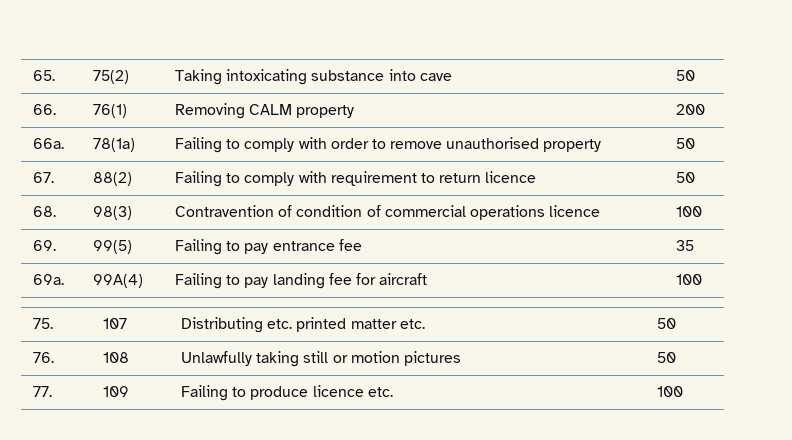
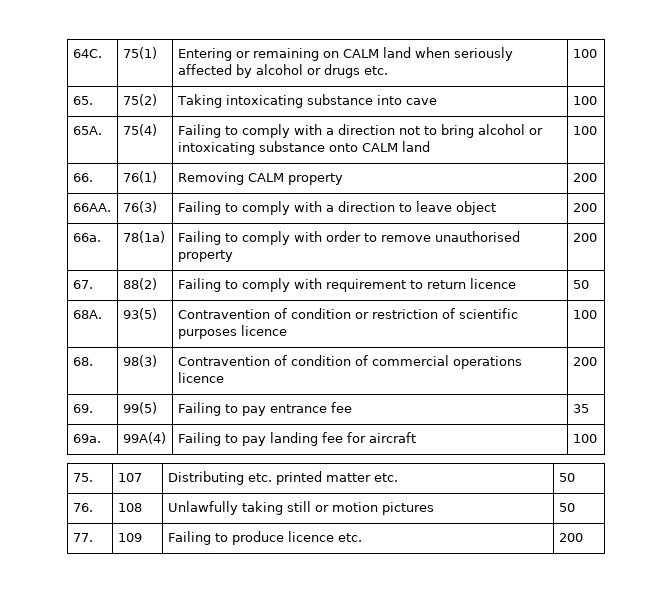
(33, 75) none -> [72,49,102,58] [122,47,157,59] [177,47,513,61] [177,64,388,78] [572,49,597,58] 64C. | 75(1) | Entering or remaining on CALM land when seriously affected by alcohol or drugs etc. | 100 //
[676,70,696,81] 50 -> [572,96,597,105] [72,126,102,135] [122,124,157,136] [177,124,543,138] [177,141,430,155] [572,126,597,135] 100 // 65A. | 75(4) | Failing to comply with a direction not to bring alcohol or intoxicating substance onto CALM land | 100
(706, 109) none -> [72,203,111,212] [122,201,157,213] [177,201,496,215] [572,203,597,212] // 66AA. | 76(3) | Failing to comply with a direction to leave object | 200
[676,138,696,149] 50 -> [572,233,597,242] 200
(696, 177) none -> [72,310,102,319] [122,308,157,320] [177,308,518,319] [177,325,287,339] [572,310,597,319] // 68A. | 93(5) | Contravention of condition or restriction of scientific purposes licence | 100
[676,206,703,217] 100 -> [572,357,597,366] 200
[657,386,684,397] 100 -> [558,533,583,542] 200

